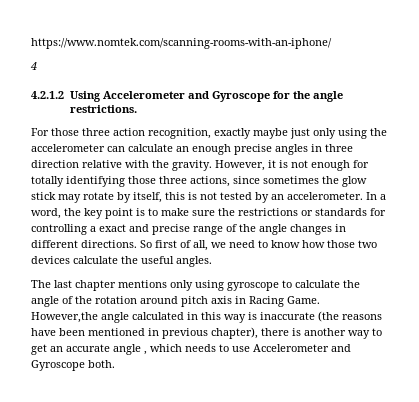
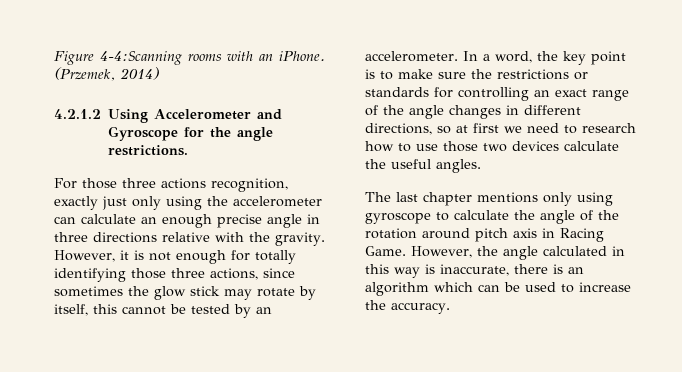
[31,38,332,49] [30,62,37,70] https://www.nomtek.com/scanning-rooms-with-an-iphone/ // 4 -> [54,51,325,65] [54,67,159,81] Figure 4-4:Scanning rooms with an iPhone. (Przemek, 2014)
[113,128,145,136] action -> [161,178,206,189] actions
[253,128,288,139] maybe -> (98, 203) none
[275,144,308,155] angles -> [267,214,302,228] angle
[31,160,79,168] direction -> [93,232,157,243] directions
[188,192,217,200] is not -> [122,304,186,315] cannot be
[90,224,190,235] a exact and precise -> [534,89,587,97] an exact
[81,240,325,251] directions. So first of all, we need to know how -> [365,123,636,135] [365,141,438,152] directions, so at first we need to research how to use
[31,312,98,323] However,the -> [411,246,498,258] However, the
[260,311,382,322] [31,327,382,339] [31,344,351,355] [31,360,115,371] inaccurate (the reasons have been mentioned in previous chapter), there is another way to get an accurate angle , which needs to use Accelerometer and Gyroscope both. -> [440,264,584,276] [365,282,631,296] [365,300,450,314] inaccurate, there is an algorithm which can be used to increase the accuracy.

